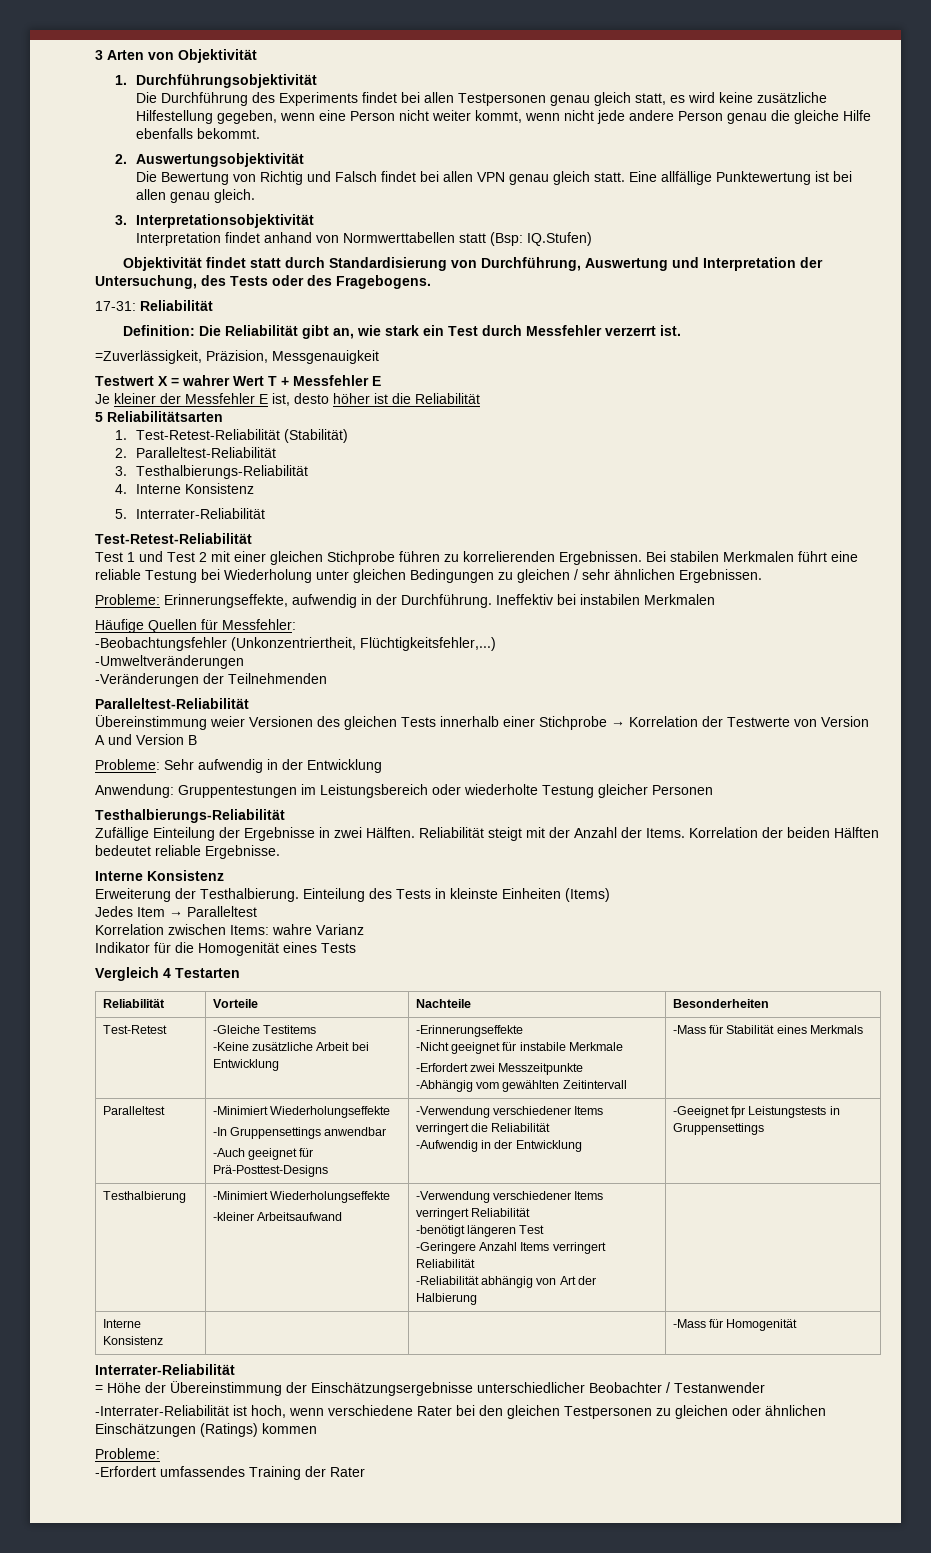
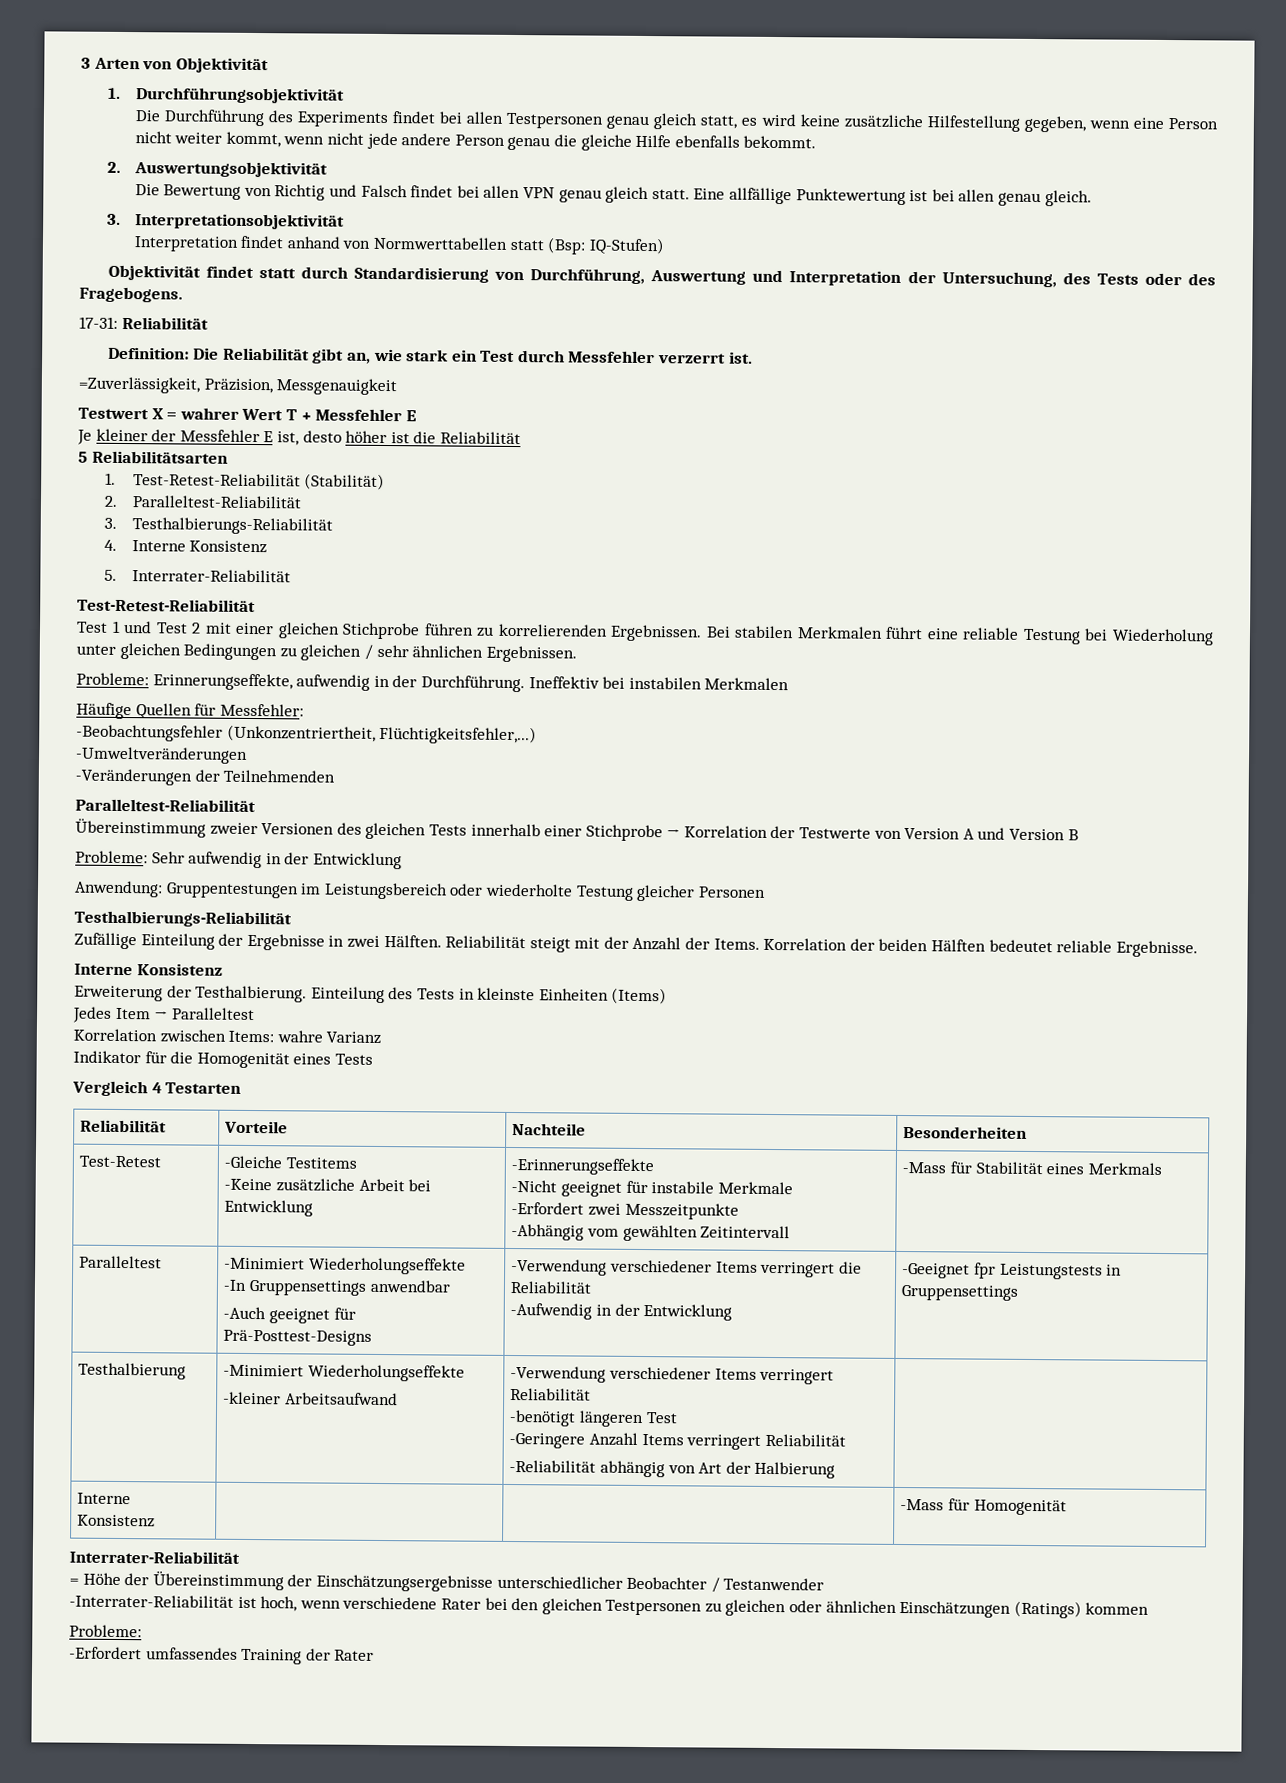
[526,232,592,246] IQ.Stufen) -> [588,237,665,255] IQ-Stufen)
[210,716,245,727] weier -> [209,822,258,836] zweier

